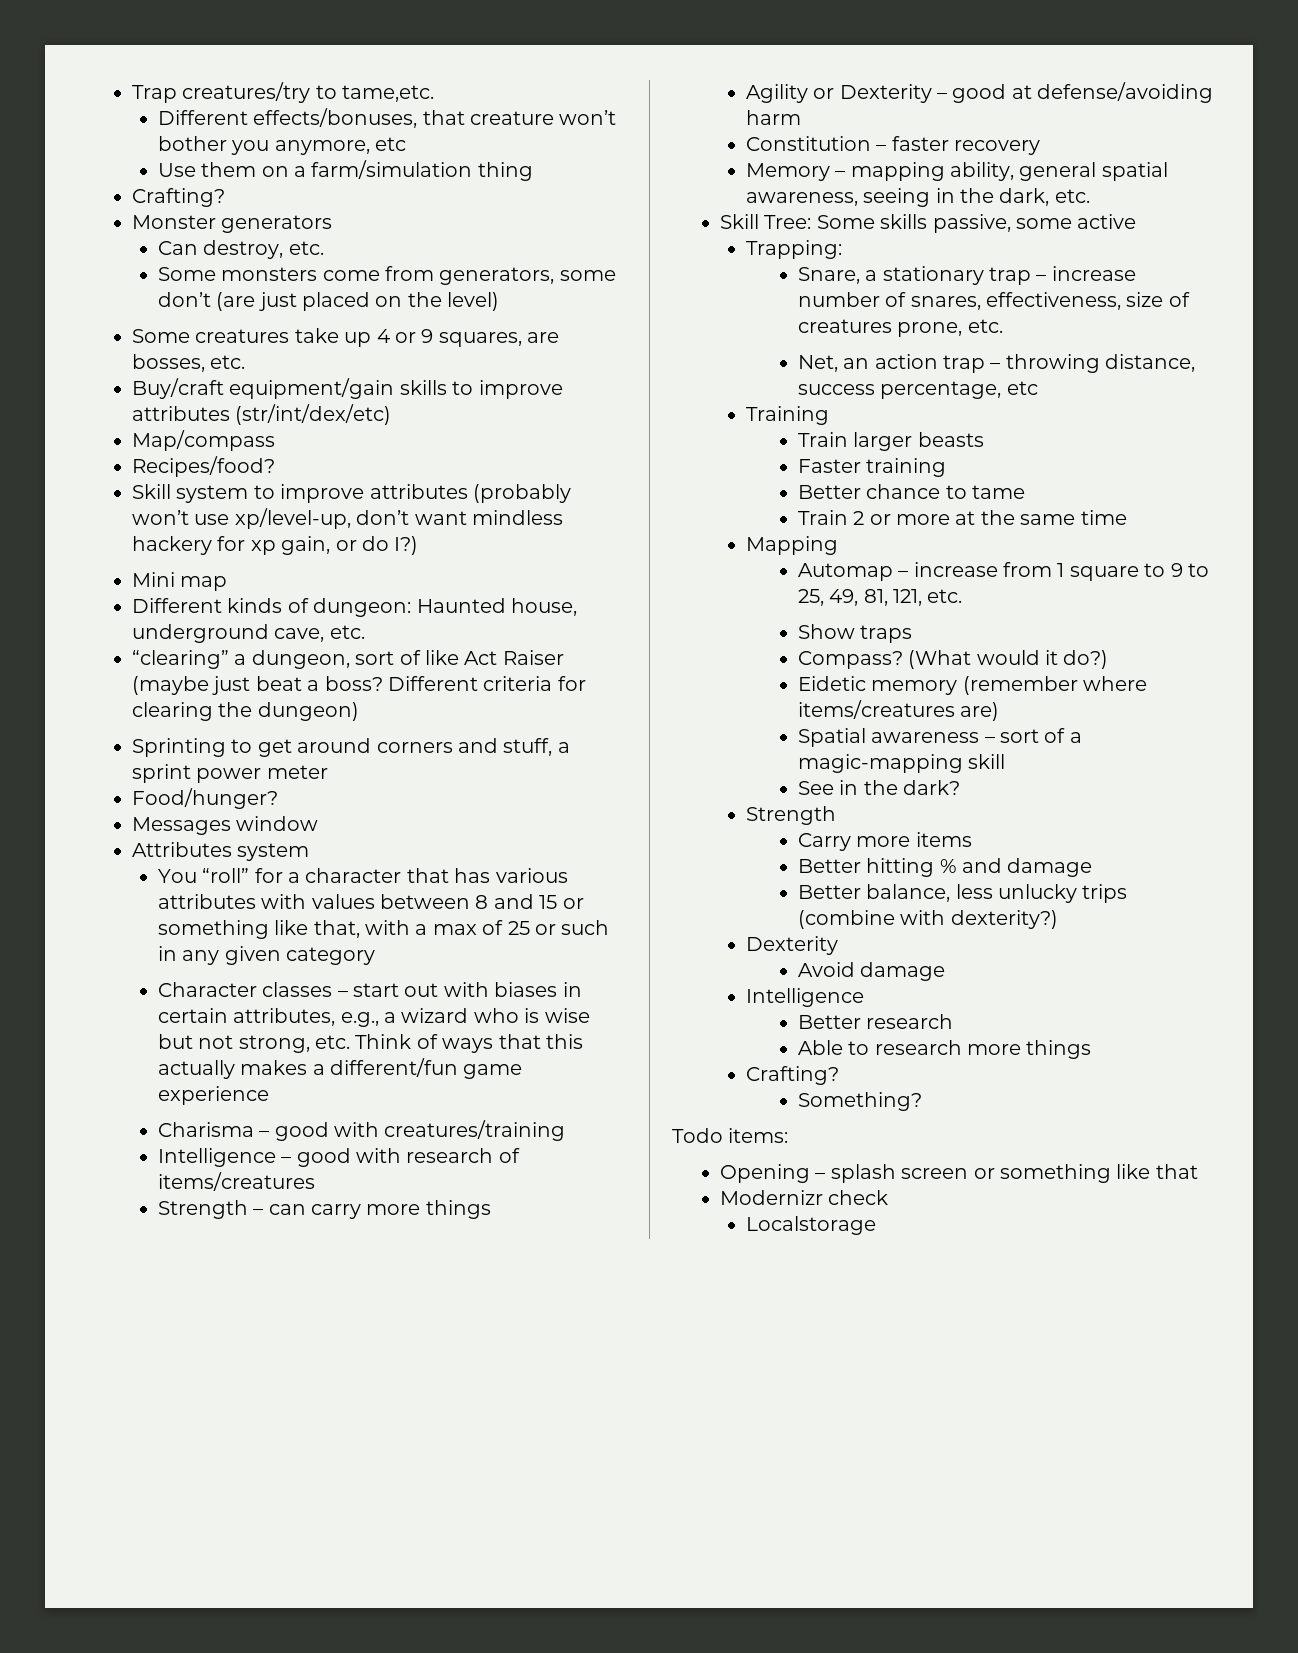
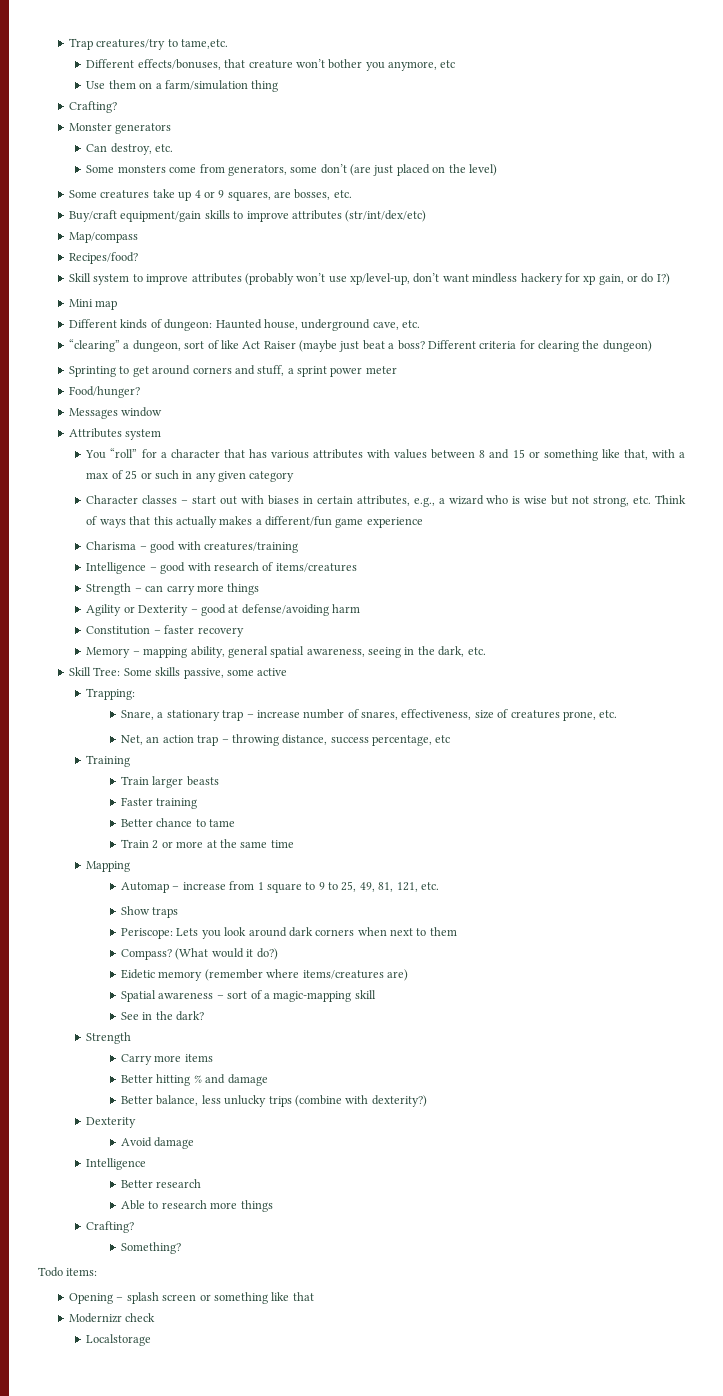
(913, 634) none -> [121,927,457,939] // Periscope: Lets you look around dark corners when next to them

